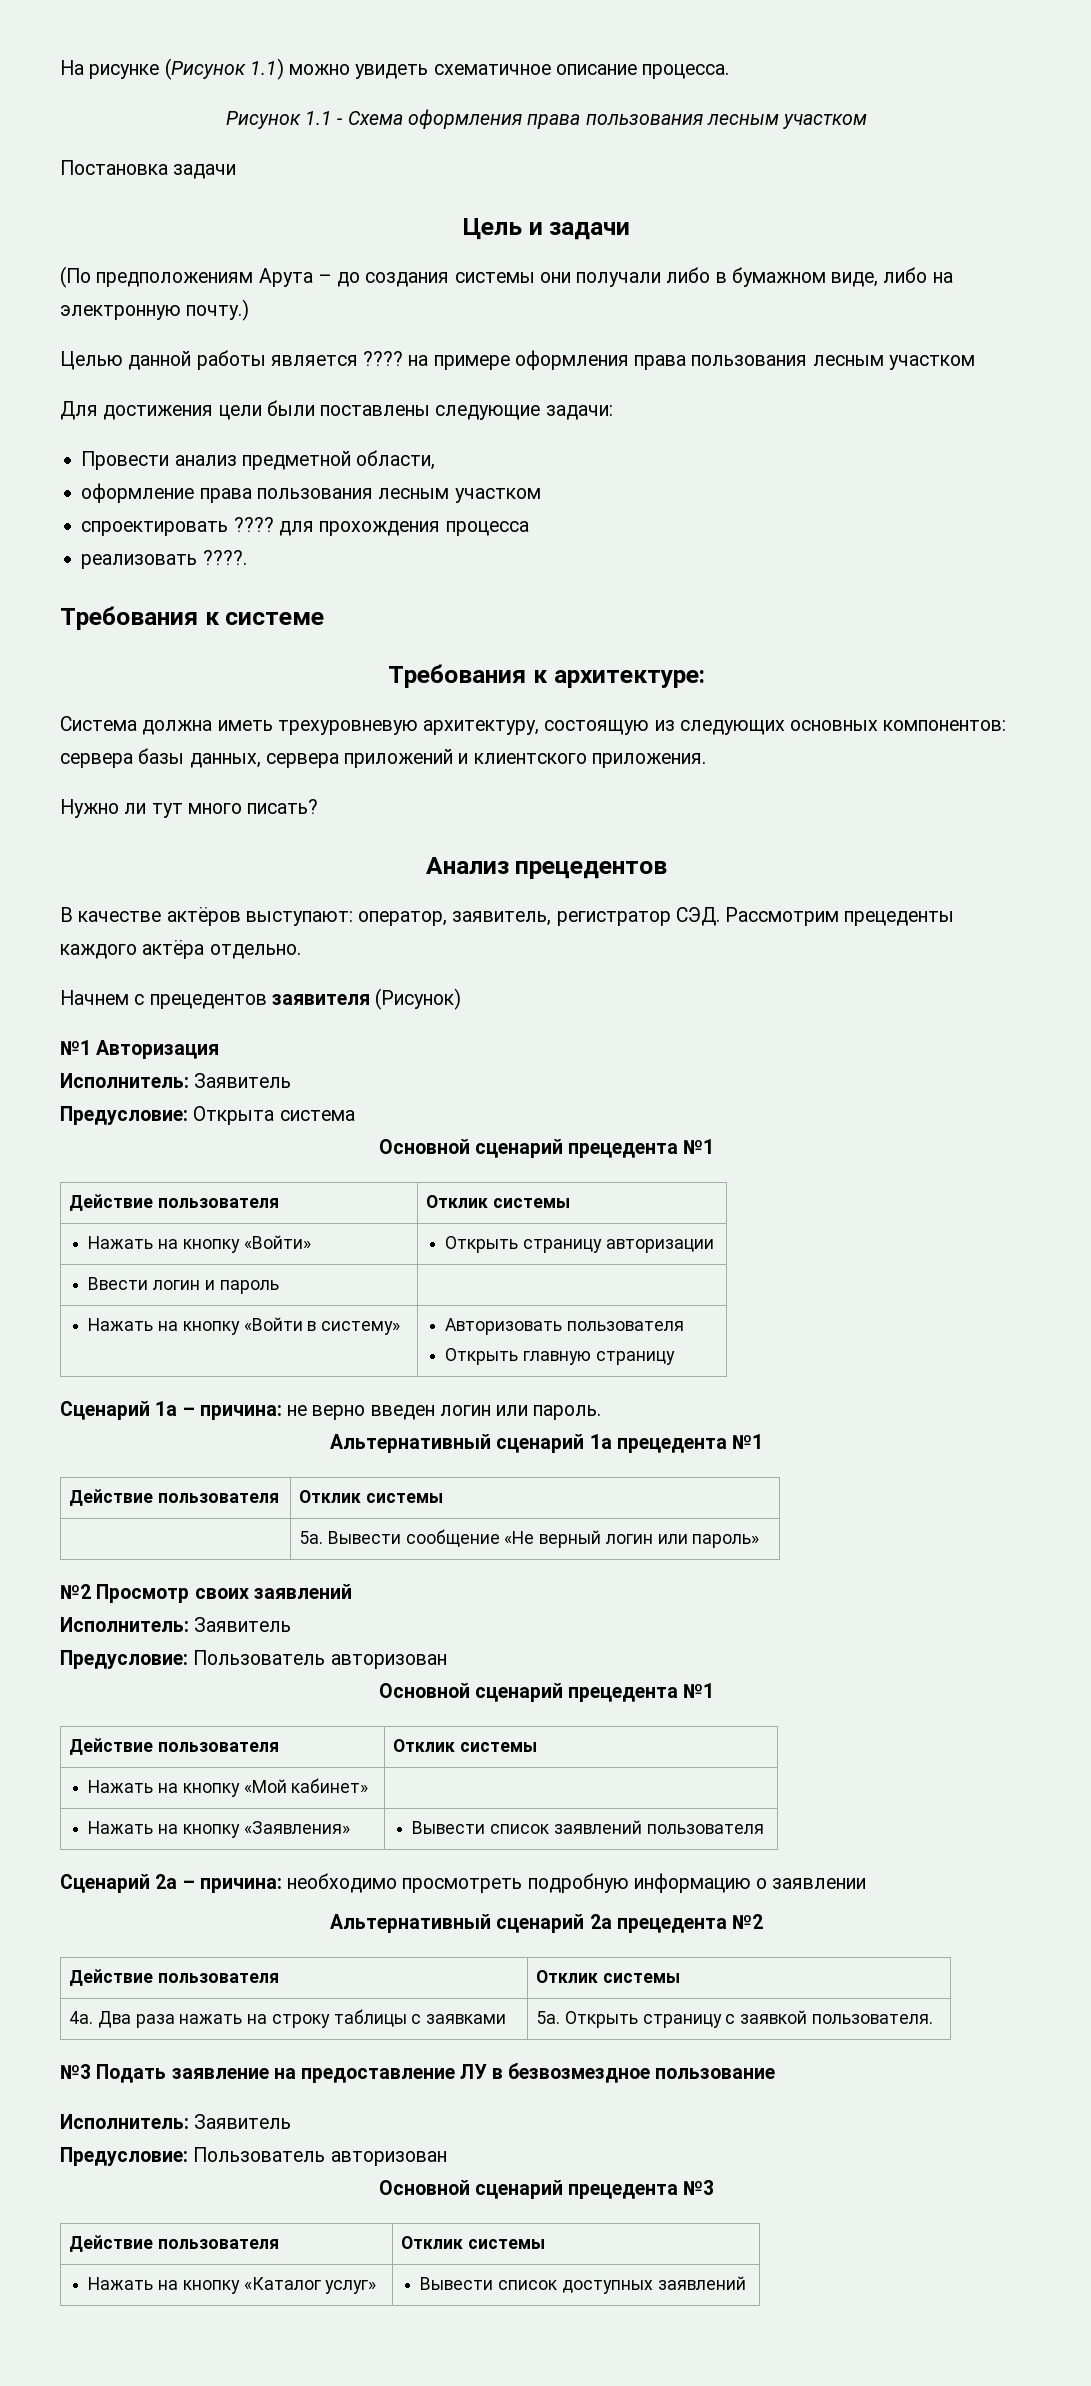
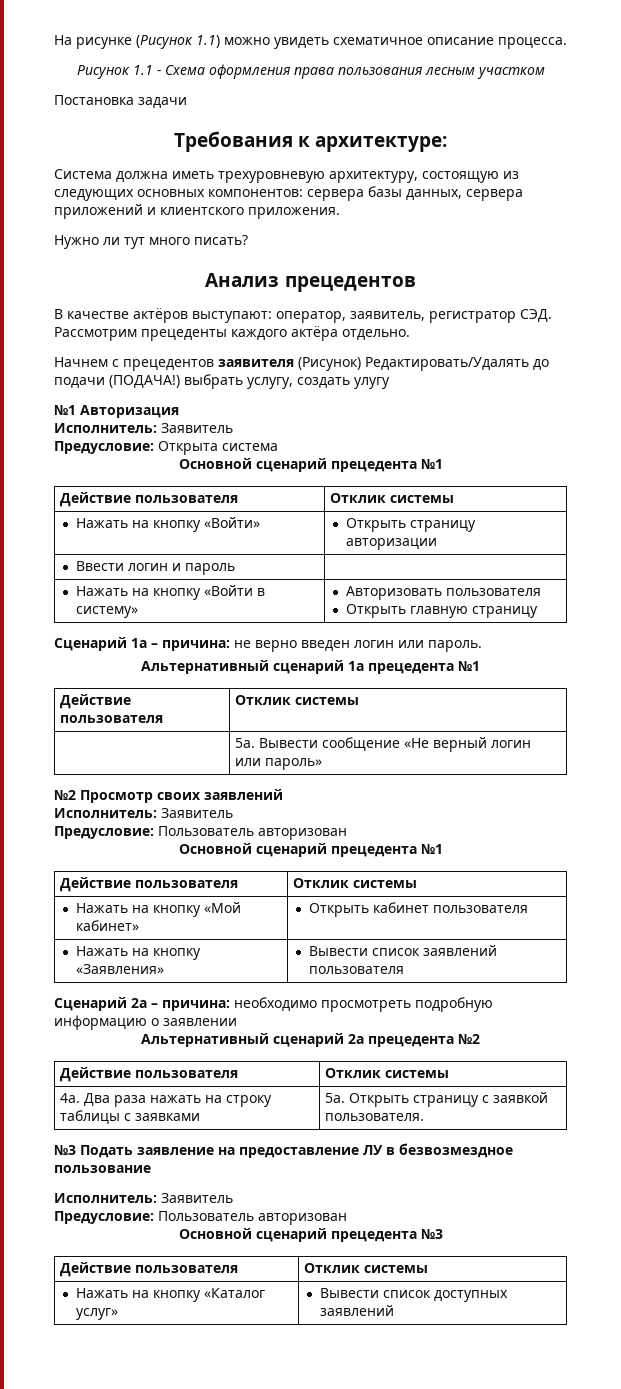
[462,218,631,240] [60,266,953,288] [60,299,250,321] [60,350,975,370] [60,400,613,420] [81,450,436,470] [81,483,541,503] [81,517,529,536] [81,550,247,569] [60,606,325,630] // Цель и задачи // (По предположениям Арута – до создания системы они получали либо в бумажном виде, либо на электронную почту.) // Целью данной работы является ???? на примере оформления права пользования лесным участком // Для достижения цели были поставлены следующие задачи: // Провести анализ предметной области, // оформление права пользования лесным участком // спроектировать ???? для прохождения процесса // реализовать ????. // Требования к системе -> (187, 102) none
(462, 999) none -> [365,357,549,371] [54,374,390,389] Редактировать/Удалять до подачи (ПОДАЧА!) выбрать услугу, создать улугу
(369, 1785) none -> [308,902,528,917] Открыть кабинет пользователя

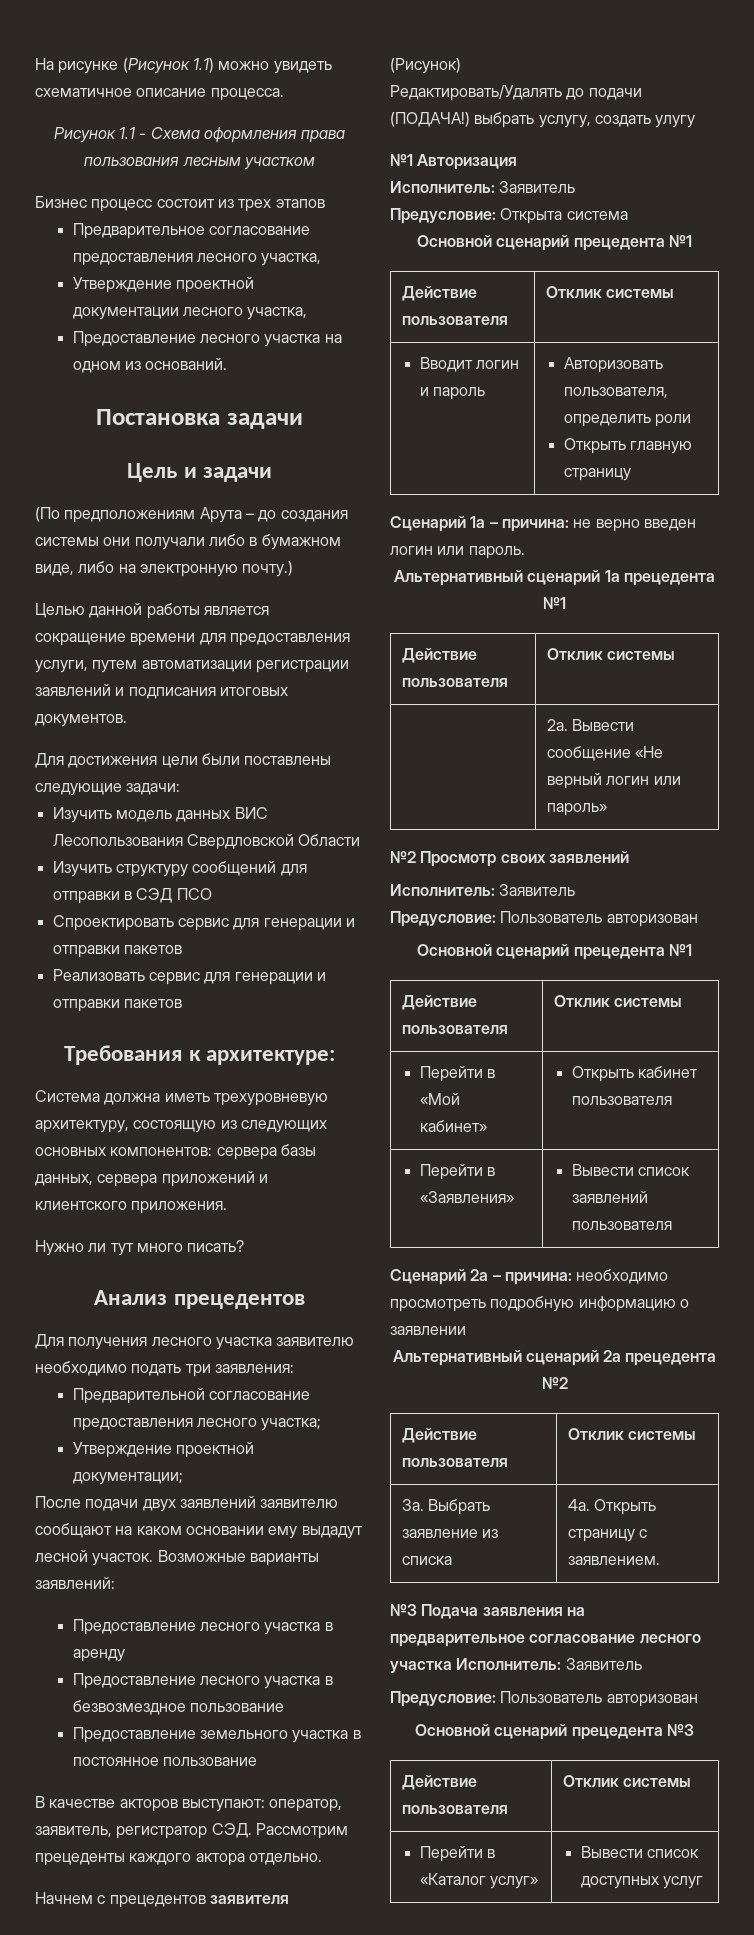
[54,95,187,108] Постановка задачи -> [35,196,325,212] [72,223,311,239] [72,253,322,266] [72,277,255,293] [72,307,308,320] [72,331,342,347] [72,358,228,373] [96,409,303,429] [127,463,272,482] [35,507,348,523] [35,534,341,550] [35,561,294,577] [35,603,269,619] [35,633,350,646] [35,660,349,673] [35,684,288,699] [35,714,127,727] [35,753,332,768] [35,783,181,796] [52,807,268,823] [52,834,361,850] [52,861,307,877] [52,888,212,904] [52,915,355,931] [52,945,182,958] [52,969,326,985] [52,999,182,1012] Бизнес процесс состоит из трех этапов // Предварительное согласование предоставления лесного участка, // Утверждение проектной документации лесного участка, // Предоставление лесного участка на одном из оснований. // Постановка задачи // Цель и задачи // (По предположениям Арута – до создания системы они получали либо в бумажном виде, либо на электронную почту.) // Целью данной работы является сокращение времени для предоставления услуги, путем автоматизации регистрации заявлений и подписания итоговых документов. // Для достижения цели были поставлены следующие задачи: // Изучить модель данных ВИС Лесопользования Свердловской Области // Изучить структуру сообщений для отправки в СЭД ПСО // Спроектировать сервис для генерации и отправки пакетов // Реализовать сервис для генерации и отправки пакетов
(416, 284) none -> [35,1334,355,1350] [35,1361,294,1377] [72,1388,311,1404] [72,1418,322,1431] [72,1442,255,1458] [72,1472,183,1485] [35,1496,339,1512] [35,1523,363,1539] [35,1550,319,1566] [35,1577,115,1589] [72,1619,333,1635] [72,1649,125,1662] [72,1673,333,1689] [72,1700,285,1715] [72,1727,361,1743] [72,1757,258,1766] // Для получения лесного участка заявителю необходимо подать три заявления: // Предварительной согласование предоставления лесного участка; // Утверждение проектной документации; // После подачи двух заявлений заявителю сообщают на каком основании ему выдадут лесной участок. Возможные варианты заявлений: // Предоставление лесного участка в аренду // Предоставление лесного участка в безвозмездное пользование // Предоставление земельного участка в постоянное пользование
[133,308,188,323] актёров -> [119,1799,178,1812] акторов
[291,326,338,341] актёра -> [195,1853,245,1866] актора
(361, 364) none -> (461, 66) //
[75,517,260,532] [345,518,476,532] [345,538,437,550] [75,561,235,575] [75,585,265,600] [75,606,138,618] [345,586,541,600] Нажать на кнопку «Войти» | Открыть страницу авторизации // Ввести логин и пароль | // Нажать на кнопку «Войти в систему» | Авторизовать пользователя -> [419,357,520,372] [419,387,486,400] [563,357,663,373] [563,387,668,398] [563,414,692,427] Вводит логин и пароль | Авторизовать пользователя, определить роли
[235,738,256,748] 5a. -> [547,719,569,731] 2a.
[75,903,201,917] Нажать на кнопку -> [419,1066,496,1082] Перейти в
[75,946,201,960] Нажать на кнопку -> [419,1164,496,1180] Перейти в
[60,1093,273,1107] [60,1110,201,1124] [325,1093,346,1103] 4a. Два раза нажать на строку таблицы с заявками | 5a. -> [402,1499,491,1515] [402,1529,499,1538] [402,1556,453,1565] [568,1499,591,1511] 3a. Выбрать заявление из списка | 4a.
[493,1092,549,1103] [325,1113,425,1121] [54,1143,513,1158] [54,1165,151,1173] заявкой пользователя. // №3 Подать заявление на предоставление ЛУ в безвозмездное пользование // -> [568,1556,661,1565] [390,1604,585,1619] [390,1634,701,1647] [390,1661,452,1673] заявлением. // №3 Подача заявления на предварительное согласование лесного участка
[75,1288,201,1302] Нажать на кнопку -> [419,1846,496,1862] Перейти в
[319,1305,394,1316] заявлений -> [663,1876,704,1889] услуг

